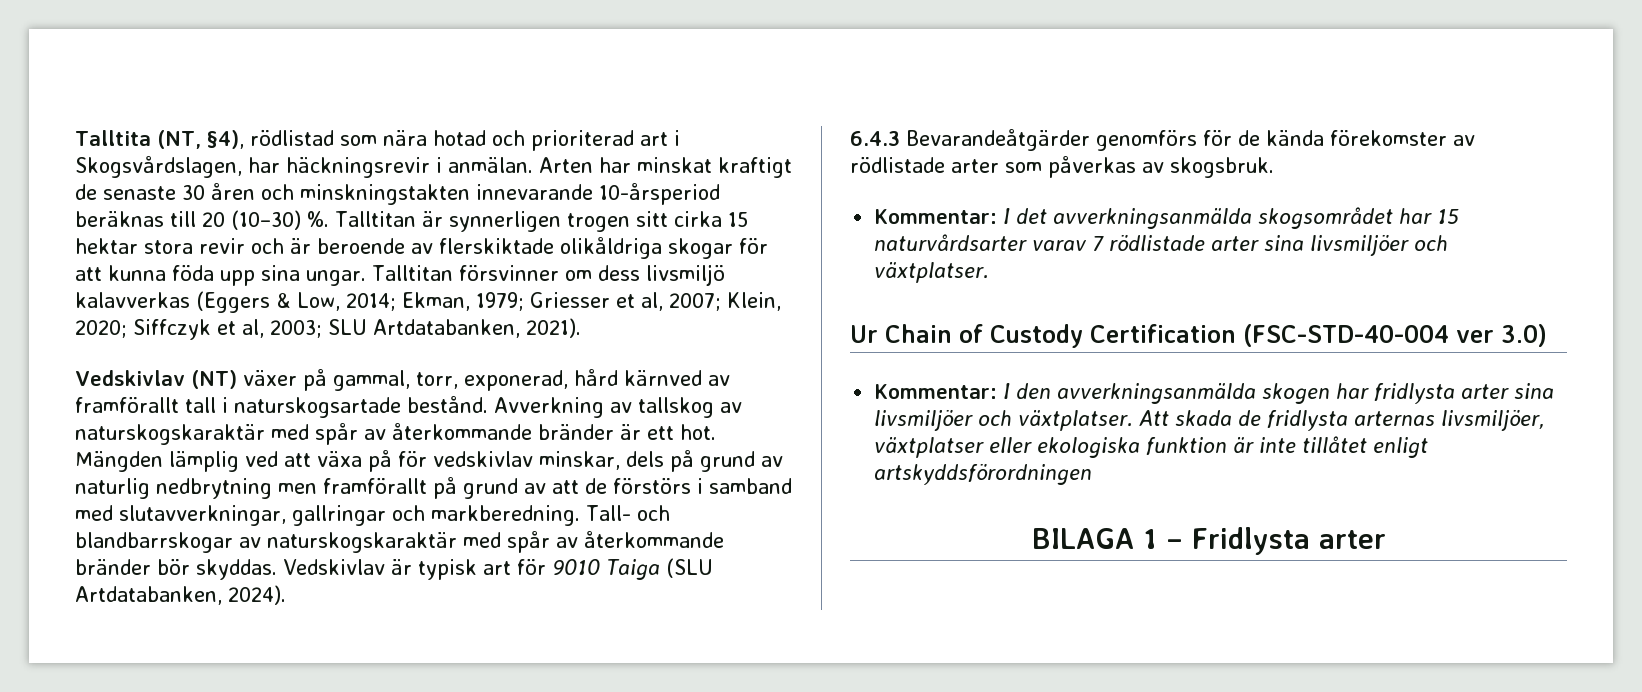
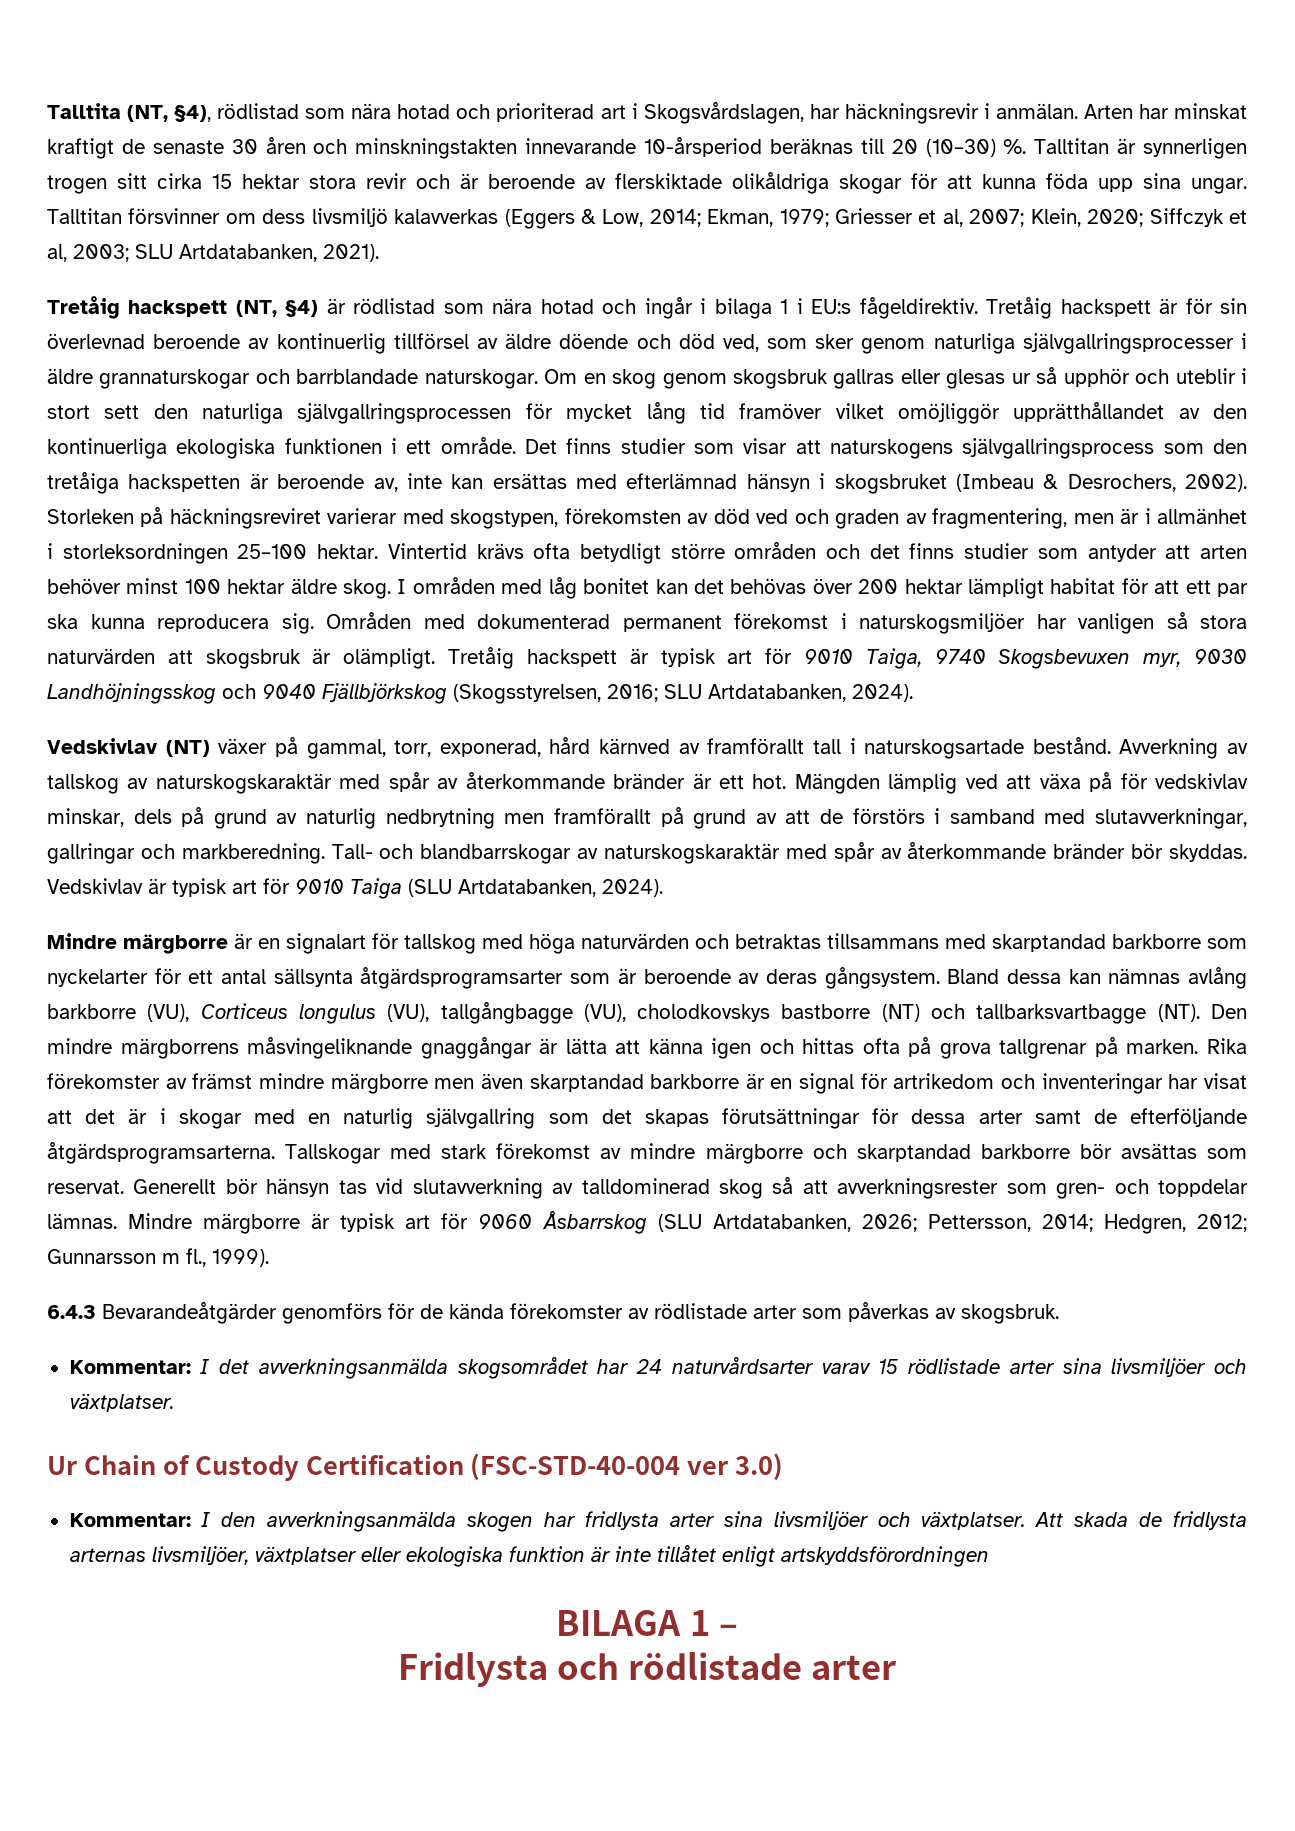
(581, 328) none -> [47,296,1247,319] [47,333,1247,354] [47,367,1247,389] [47,402,1248,424] [47,437,1247,459] [47,472,1247,494] [47,507,1248,529] [47,542,1248,564] [47,577,1248,599] [47,612,1247,634] [47,647,1247,669] [47,683,913,704] // Tretåig hackspett (NT, §4) är rödlistad som nära hotad och ingår i bilaga 1 i EU:s fågeldirektiv. Tretåig hackspett är för sin överlevnad beroende av kontinuerlig tillförsel av äldre döende och död ved, som sker genom naturliga självgallringsprocesser i äldre grannaturskogar och barrblandade naturskogar. Om en skog genom skogsbruk gallras eller glesas ur så upphör och uteblir i stort sett den naturliga självgallringsprocessen för mycket lång tid framöver vilket omöjliggör upprätthållandet av den kontinuerliga ekologiska funktionen i ett område. Det finns studier som visar att naturskogens självgallringsprocess som den tretåiga hackspetten är beroende av, inte kan ersättas med efterlämnad hänsyn i skogsbruket (Imbeau & Desrochers, 2002). Storleken på häckningsreviret varierar med skogstypen, förekomsten av död ved och graden av fragmentering, men är i allmänhet i storleksordningen 25–100 hektar. Vintertid krävs ofta betydligt större områden och det finns studier som antyder att arten behöver minst 100 hektar äldre skog. I områden med låg bonitet kan det behövas över 200 hektar lämpligt habitat för att ett par ska kunna reproducera sig. Områden med dokumenterad permanent förekomst i naturskogsmiljöer har vanligen så stora naturvärden att skogsbruk är olämpligt. Tretåig hackspett är typisk art för 9010 Taiga, 9740 Skogsbevuxen myr, 9030 Landhöjningsskog och 9040 Fjällbjörkskog (Skogsstyrelsen, 2016; SLU Artdatabanken, 2024).
(286, 595) none -> [47,933,1247,954] [47,967,1247,989] [47,1002,1247,1024] [47,1037,1247,1059] [47,1073,1247,1094] [47,1108,1247,1129] [47,1142,1248,1164] [47,1177,1248,1199] [47,1211,1247,1234] [47,1248,269,1267] // Mindre märgborre är en signalart för tallskog med höga naturvärden och betraktas tillsammans med skarptandad barkborre som nyckelarter för ett antal sällsynta åtgärdsprogramsarter som är beroende av deras gångsystem. Bland dessa kan nämnas avlång barkborre (VU), Corticeus longulus (VU), tallgångbagge (VU), cholodkovskys bastborre (NT) och tallbarksvartbagge (NT). Den mindre märgborrens måsvingeliknande gnaggångar är lätta att känna igen och hittas ofta på grova tallgrenar på marken. Rika förekomster av främst mindre märgborre men även skarptandad barkborre är en signal för artrikedom och inventeringar har visat att det är i skogar med en naturlig självgallring som det skapas förutsättningar för dessa arter samt de efterföljande åtgärdsprogramsarterna. Tallskogar med stark förekomst av mindre märgborre och skarptandad barkborre bör avsättas som reservat. Generellt bör hänsyn tas vid slutavverkning av talldominerad skog så att avverkningsrester som gren- och toppdelar lämnas. Mindre märgborre är typisk art för 9060 Åsbarrskog (SLU Artdatabanken, 2026; Pettersson, 2014; Hedgren, 2012; Gunnarsson m fl., 1999).
[1437,209,1460,224] 15 -> [636,1359,663,1374] 24
[1092,236,1105,251] 7 -> [878,1359,899,1374] 15
[1191,527,1310,555] Fridlysta -> [397,1652,803,1687] // Fridlysta och rödlistade

